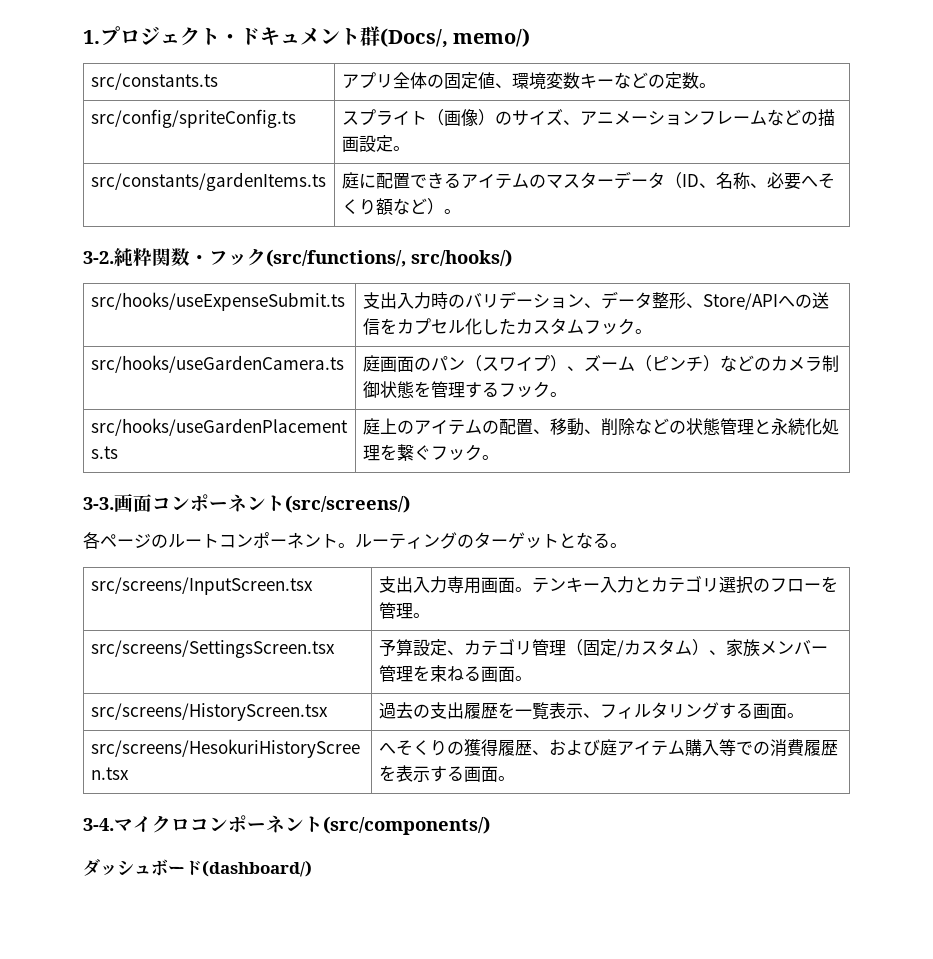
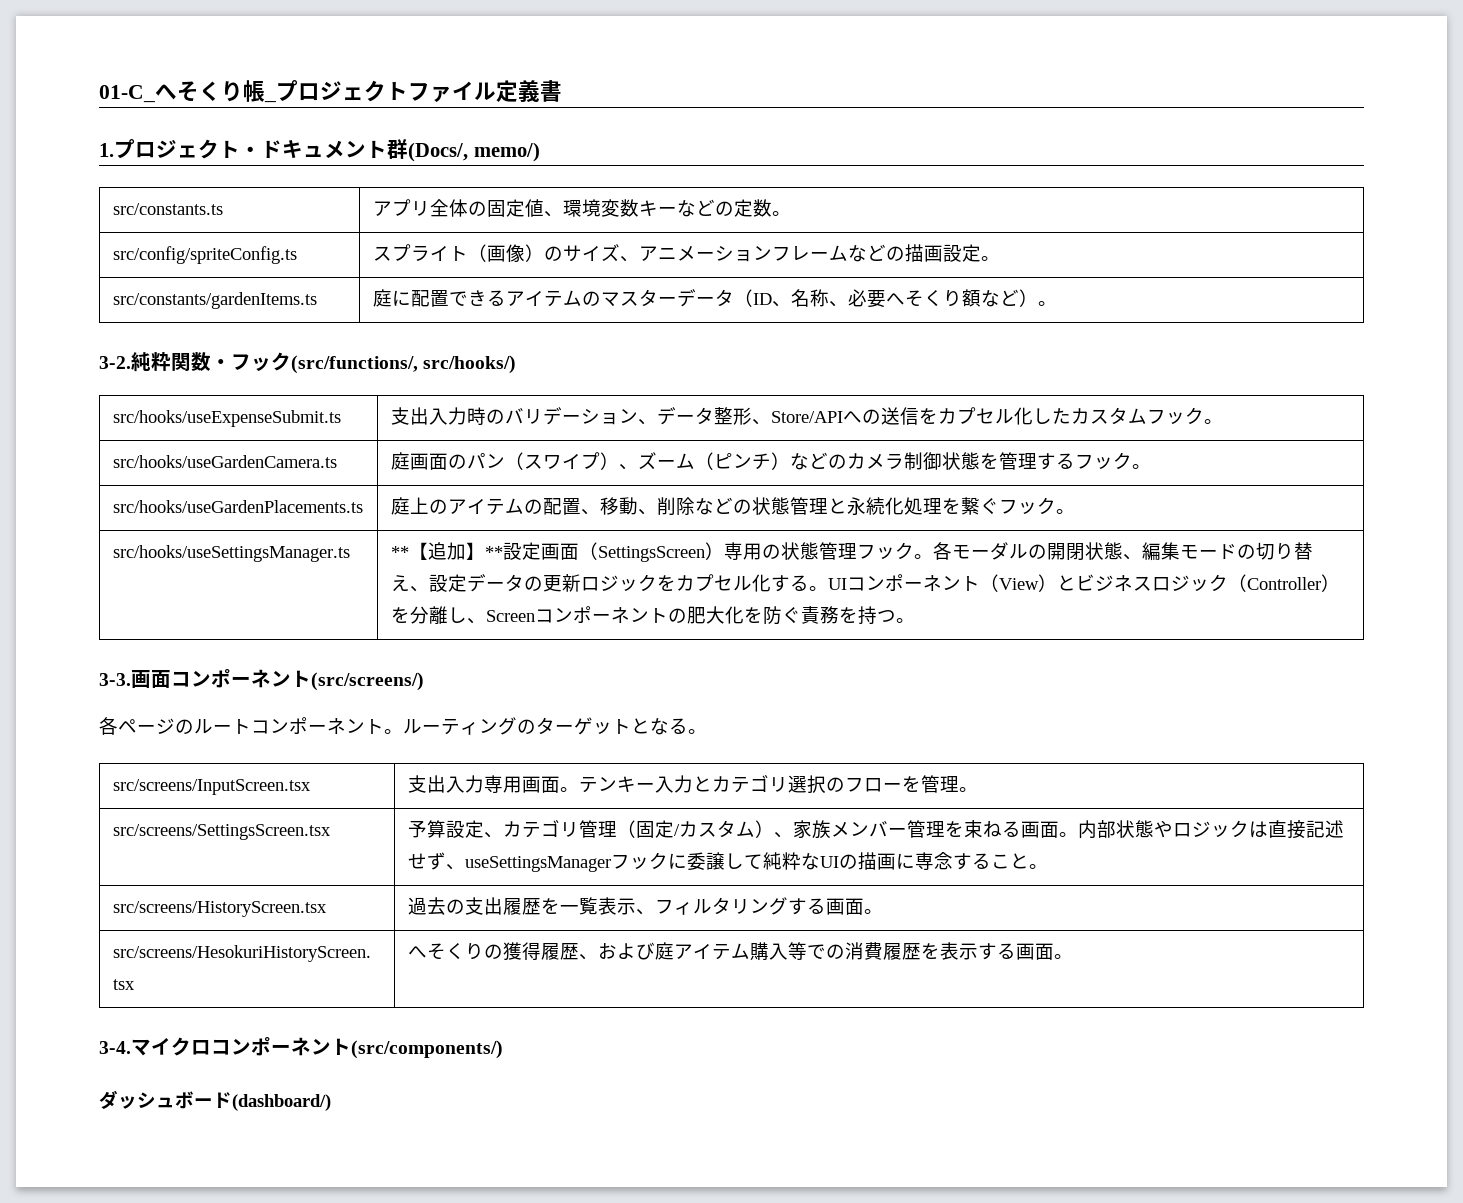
(83, 37) none -> [99,80,562,103] 01-C_へそくり帳_プロジェクトファイル定義書 //
(499, 457) none -> [112,545,350,562] [390,542,1313,562] [390,574,1340,592] [390,606,915,625] // src/hooks/useSettingsManager.ts | **【追加】**設定画面（SettingsScreen）専用の状態管理フック。各モーダルの開閉状態、編集モードの切り替え、設定データの更新ロジックをカプセル化する。UIコンポーネント（View）とビジネスロジック（Controller）を分離し、Screenコンポーネントの肥大化を防ぐ責務を持つ。
(532, 678) none -> [1077,820,1344,839] [407,852,1048,872] 内部状態やロジックは直接記述せず、useSettingsManagerフックに委譲して純粋なUIの描画に専念すること。

